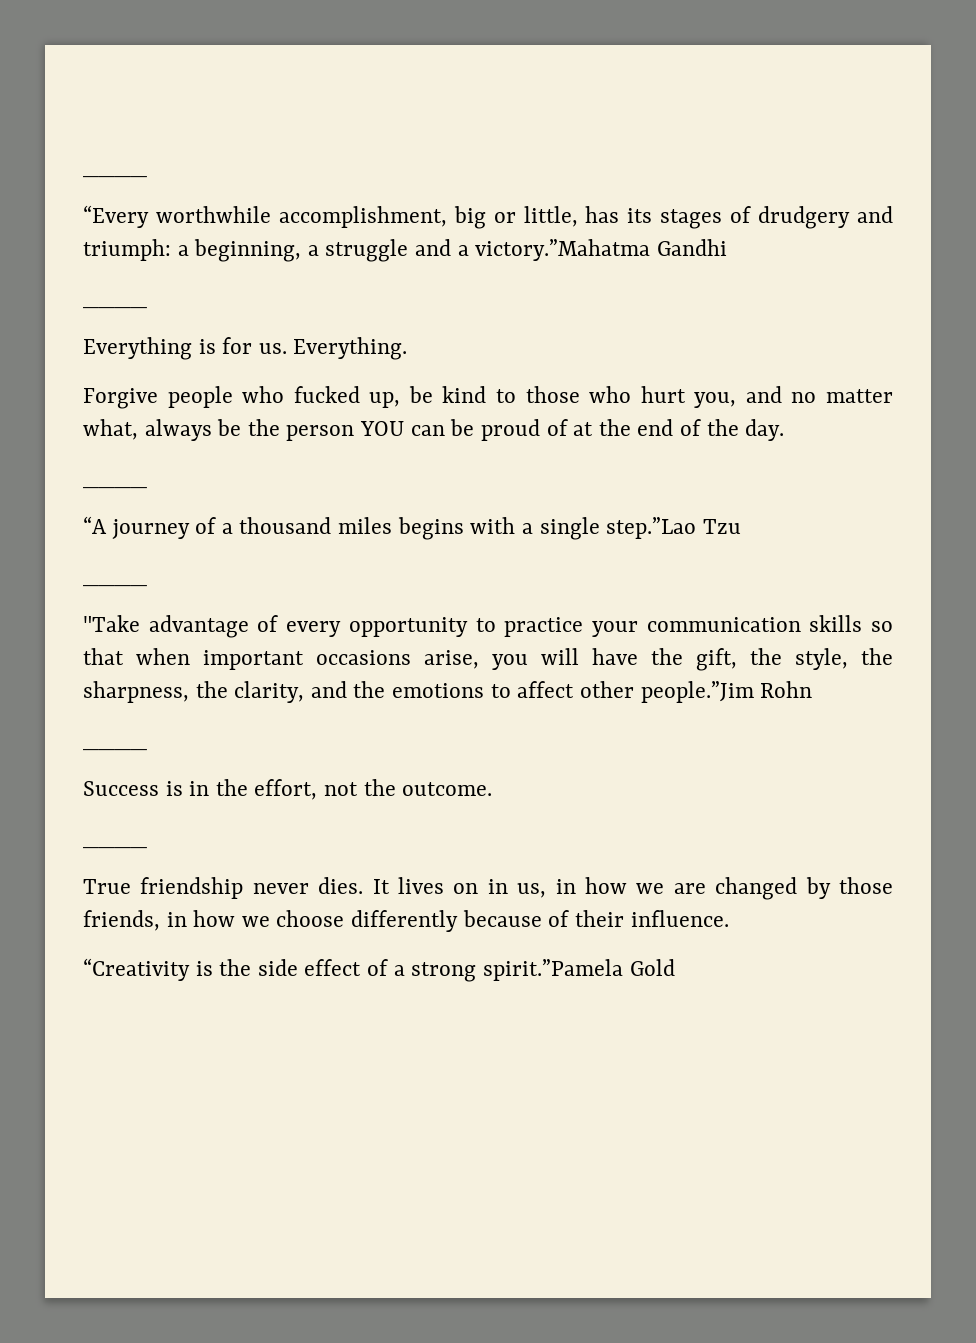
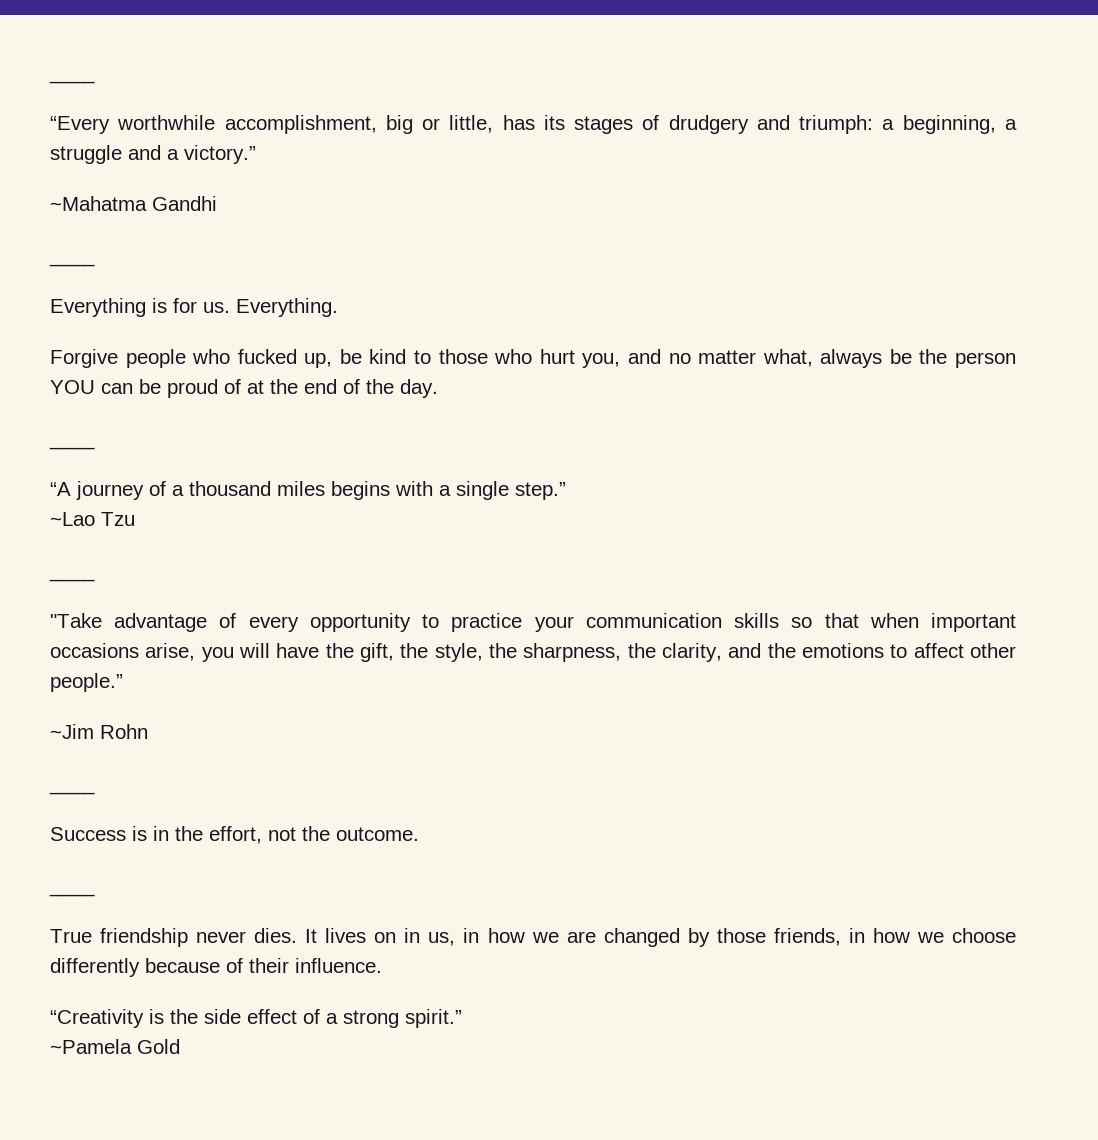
[475,239,651,261] victory.”Mahatma -> [184,145,256,164] [50,196,147,211] victory.” // ~Mahatma
[606,517,697,539] step.”Lao -> [515,482,566,500] [50,512,95,526] step.” // ~Lao
[640,681,754,703] people.”Jim -> [50,673,123,692] [50,724,94,739] people.” // ~Jim
[482,959,623,981] spirit.”Pamela -> [405,1009,462,1028] [50,1039,132,1054] spirit.” // ~Pamela

